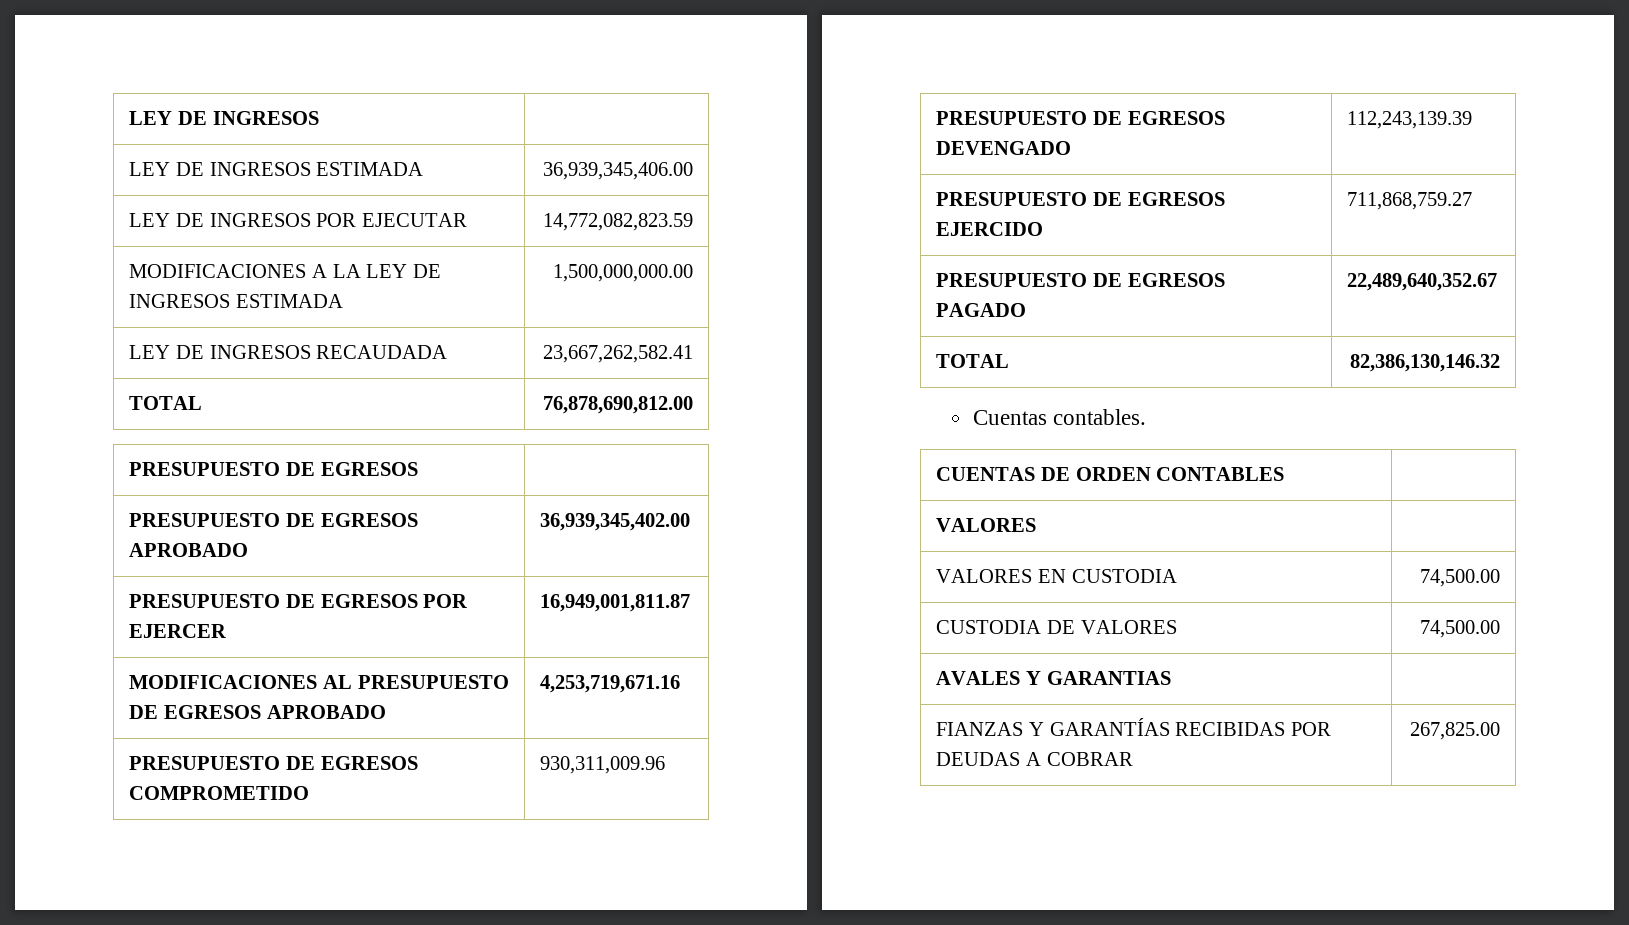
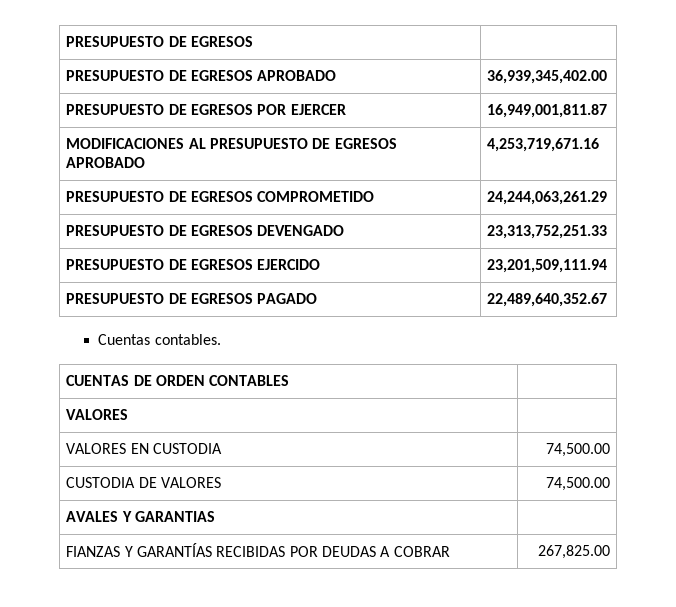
[129,111,319,125] [129,162,424,176] [542,162,693,180] [129,213,467,227] [542,213,693,231] [129,264,441,278] [129,294,343,308] [552,264,693,282] [129,345,448,359] [542,345,693,363] [129,396,203,410] [542,396,693,414] LEY DE INGRESOS | // LEY DE INGRESOS ESTIMADA | 36,939,345,406.00 // LEY DE INGRESOS POR EJECUTAR | 14,772,082,823.59 // MODIFICACIONES A LA LEY DE INGRESOS ESTIMADA | 1,500,000,000.00 // LEY DE INGRESOS RECAUDADA | 23,667,262,582.41 // TOTAL | 76,878,690,812.00 // -> (66, 41) none
[540,756,666,774] 930,311,009.96 -> [487,191,608,205] 24,244,063,261.29
[1347,111,1473,129] 112,243,139.39 -> [487,225,608,239] 23,313,752,251.33
[1347,192,1473,210] 711,868,759.27 -> [487,259,608,273] 23,201,509,111.94
[936,354,1010,368] [1349,354,1500,372] // TOTAL | 82,386,130,146.32 -> (608, 300) none

